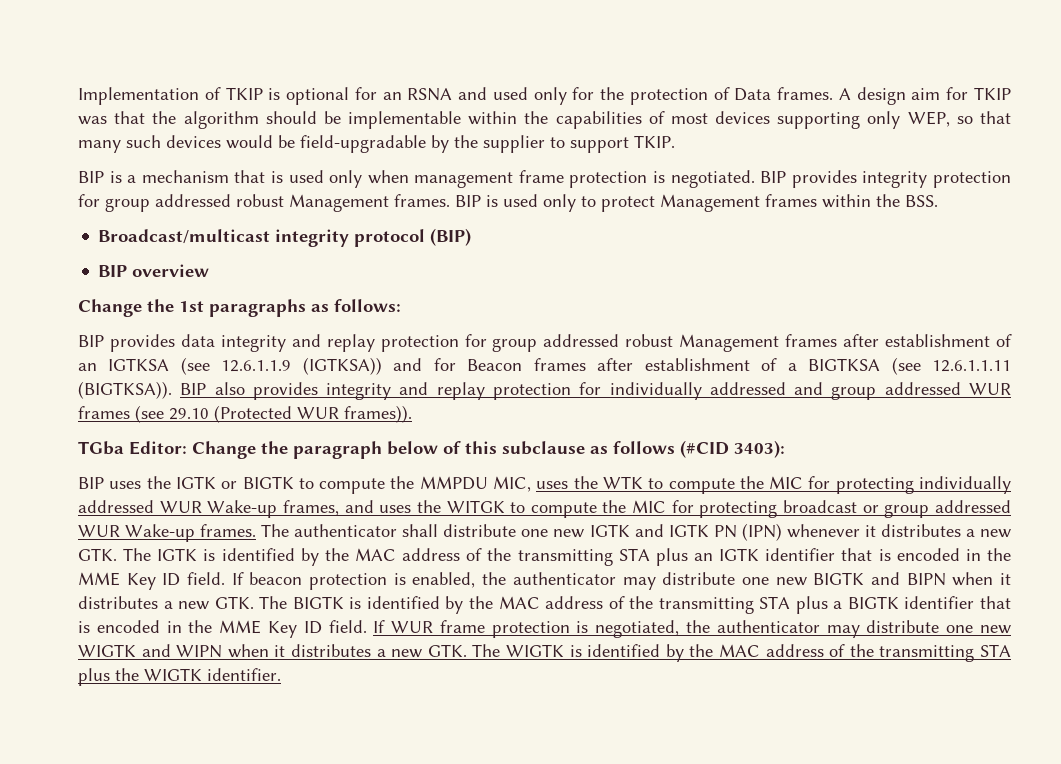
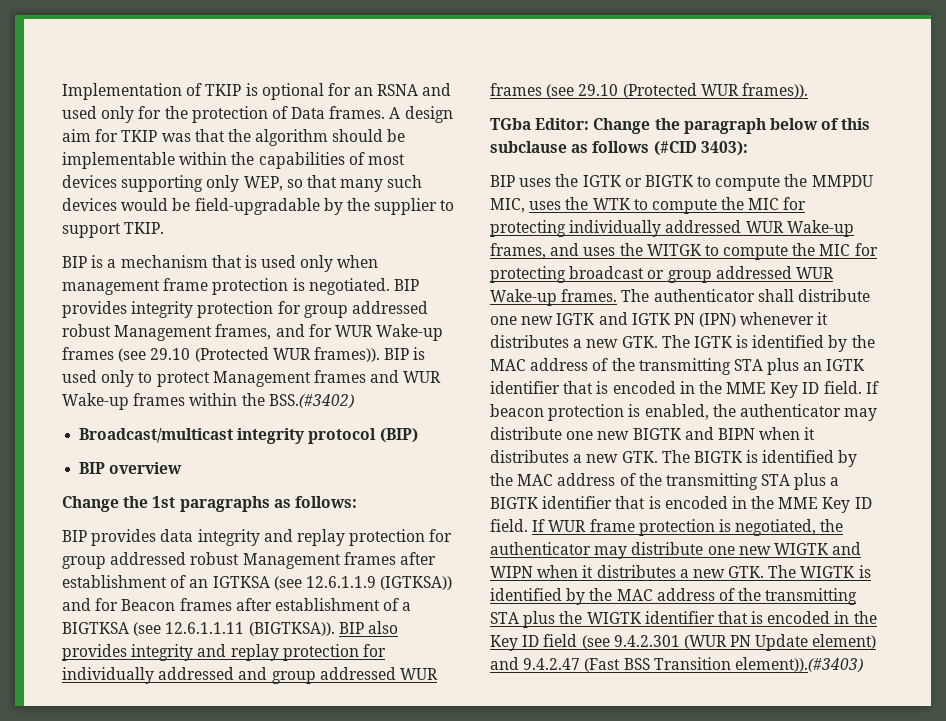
[394,194,450,207] frames. -> [215,324,444,341] [62,347,380,362] frames, and for WUR Wake-up frames (see 29.10 (Protected WUR frames)).
[822,194,938,208] within the BSS. -> [370,370,442,383] [62,393,354,410] and WUR Wake-up frames within the BSS.(#3402)
[207,668,281,681] identifier. -> [644,611,877,624] [490,634,877,651] [490,657,863,673] identifier that is encoded in the Key ID field (see 9.4.2.301 (WUR PN Update element) and 9.4.2.47 (Fast BSS Transition element)).(#3403)

